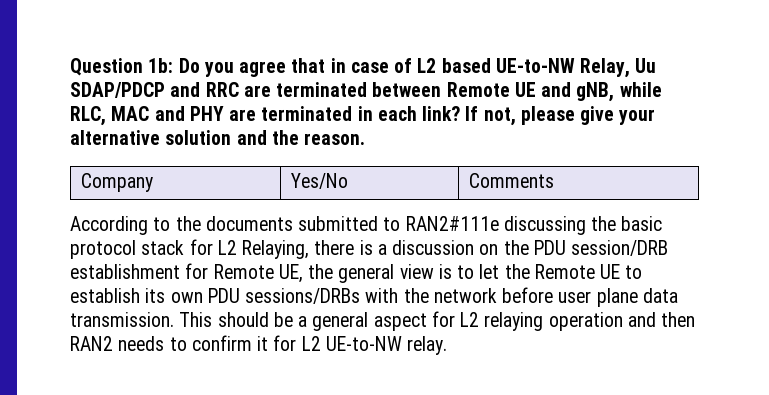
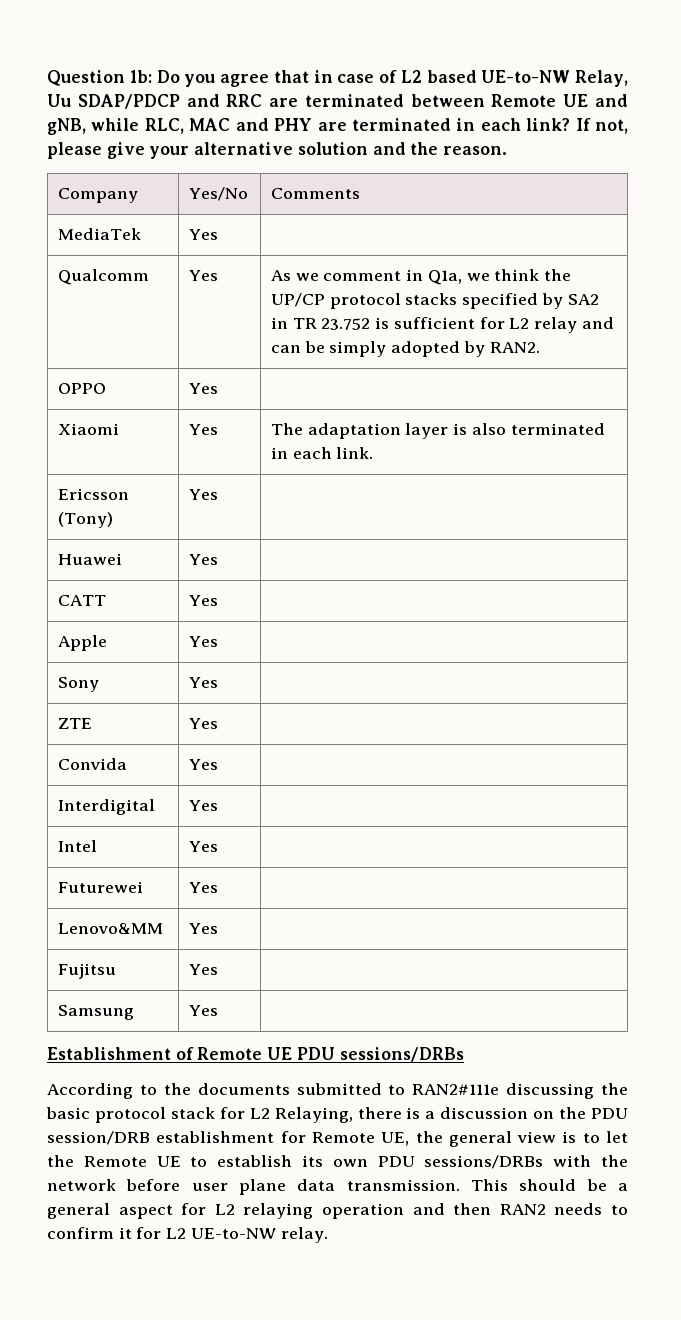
(555, 180) none -> [57,228,141,240] [188,229,218,240] [57,269,149,285] [188,270,218,281] [270,269,571,285] [270,293,599,309] [270,317,614,333] [270,341,540,357] [57,383,106,394] [188,383,218,394] [57,423,119,435] [188,424,218,435] [270,423,605,439] [270,447,374,459] [57,488,129,500] [57,512,113,528] [188,489,218,500] [57,553,122,565] [188,554,218,565] [57,595,106,606] [188,595,218,606] [57,635,107,651] [188,636,218,647] [57,677,99,692] [188,677,218,688] [57,718,92,729] [188,718,218,729] [57,758,127,770] [188,759,218,770] [57,799,155,815] [188,800,218,811] [57,840,97,852] [188,841,218,852] [57,881,143,893] [188,882,218,893] [57,923,163,934] [188,923,218,934] [57,963,116,979] [188,964,218,975] [57,1005,134,1020] [188,1005,218,1016] [47,1047,464,1062] // MediaTek | Yes | // Qualcomm | Yes | As we comment in Q1a, we think the UP/CP protocol stacks specified by SA2 in TR 23.752 is sufficient for L2 relay and can be simply adopted by RAN2. // OPPO | Yes | // Xiaomi | Yes | The adaptation layer is also terminated in each link. // Ericsson (Tony) | Yes | // Huawei | Yes | // CATT | Yes | // Apple | Yes | // Sony | Yes | // ZTE | Yes | // Convida | Yes | // Interdigital | Yes | // Intel | Yes | // Futurewei | Yes | // Lenovo&MM | Yes | // Fujitsu | Yes | // Samsung | Yes | // Establishment of Remote UE PDU sessions/DRBs

